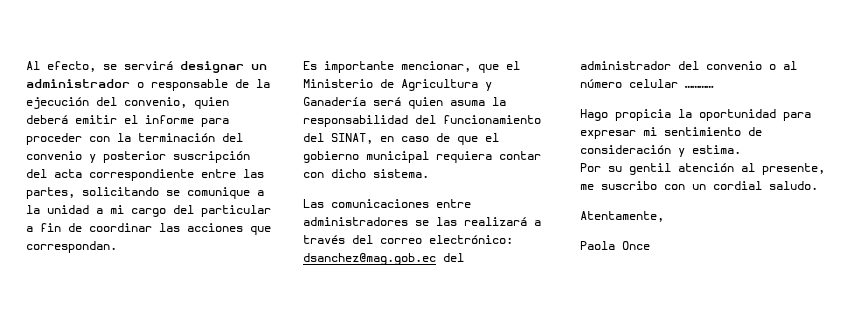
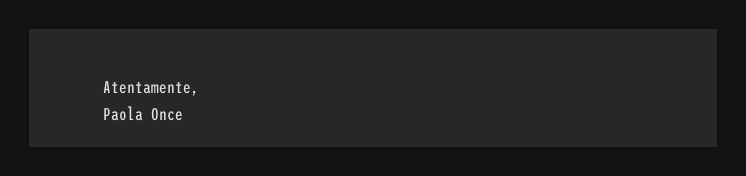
[26,61,267,73] [26,79,270,91] [26,97,229,109] [26,115,229,127] [26,133,243,145] [26,151,250,163] [26,169,264,181] [26,187,264,199] [26,205,271,217] [26,223,271,235] [26,241,117,253] [303,61,520,73] [303,79,492,91] [303,97,506,109] [303,115,541,127] [303,133,499,145] [303,151,541,163] [303,169,429,178] [303,199,471,208] [303,217,541,226] [303,235,513,244] [303,253,464,265] [580,61,797,70] [580,79,714,88] [580,109,811,121] [580,127,762,139] [580,145,741,157] [580,163,825,175] [580,181,818,190] Al efecto, se servirá designar un administrador o responsable de la ejecución del convenio, quien deberá emitir el informe para proceder con la terminación del convenio y posterior suscripción del acta correspondiente entre las partes, solicitando se comunique a la unidad a mi cargo del particular a fin de coordinar las acciones que correspondan. // Es importante mencionar, que el Ministerio de Agricultura y Ganadería será quien asuma la responsabilidad del funcionamiento del SINAT, en caso de que el gobierno municipal requiera contar con dicho sistema. // Las comunicaciones entre administradores se las realizará a través del correo electrónico: dsanchez@mag.gob.ec del administrador del convenio o al número celular ………… // Hago propicia la oportunidad para expresar mi sentimiento de consideración y estima. // Por su gentil atención al presente, me suscribo con un cordial saludo. // -> (103, 88) none

